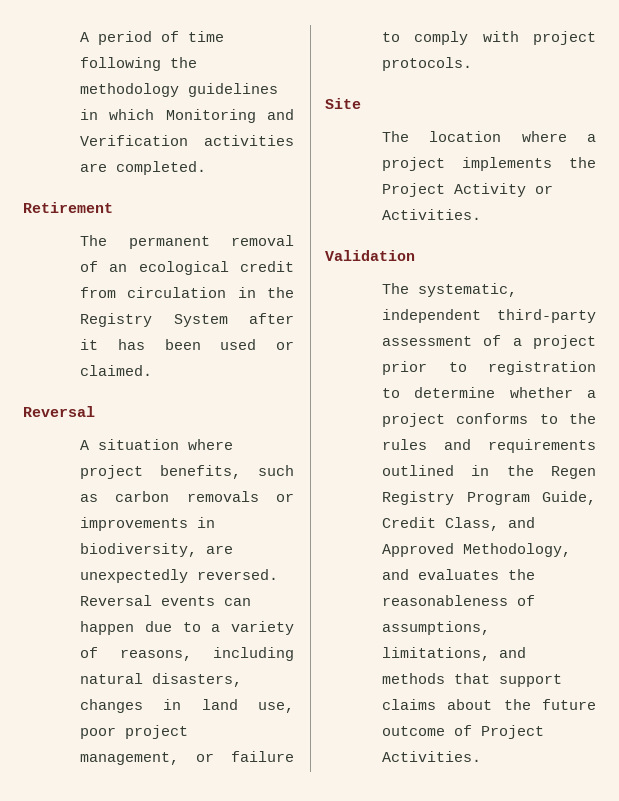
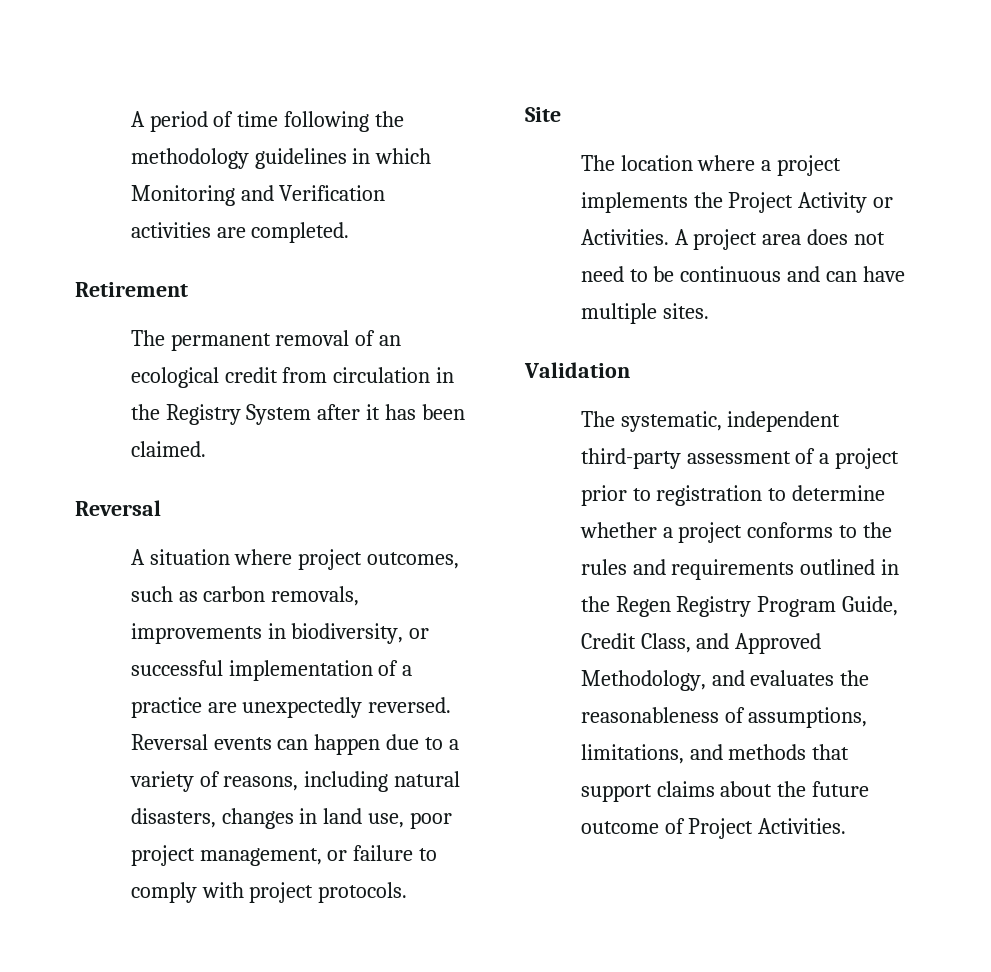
[220,339,294,350] used or -> (466, 412) none
[160,465,242,479] benefits, -> [367,552,460,569] outcomes,
[186,491,294,502] removals or -> [271,586,360,606] removals,
(198, 550) none -> [409,628,430,639] [130,660,413,681] [130,697,202,718] or successful implementation of a practice
(482, 214) none -> [674,229,886,250] [580,266,906,282] [580,303,709,324] A project area does not need to be continuous and can have multiple sites.

